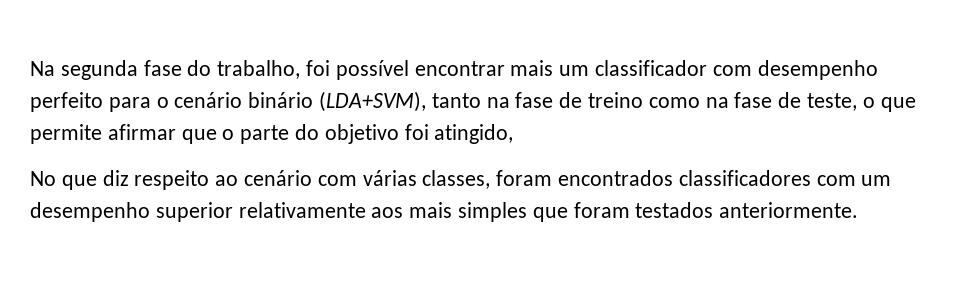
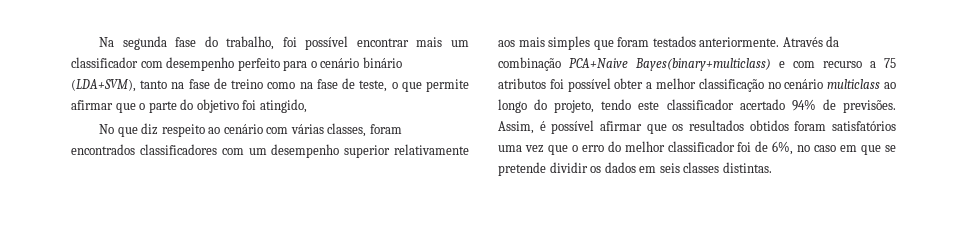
(859, 210) none -> [782,36,840,47] [498,57,896,71] [498,78,896,92] [498,99,896,113] [498,120,896,134] [498,141,896,155] [498,162,772,176] Através da combinação PCA+Naive Bayes(binary+multiclass) e com recurso a 75 atributos foi possível obter a melhor classificação no cenário multiclass ao longo do projeto, tendo este classificador acertado 94% de previsões. Assim, é possível afirmar que os resultados obtidos foram satisfatórios uma vez que o erro do melhor classificador foi de 6%, no caso em que se pretende dividir os dados em seis classes distintas.

